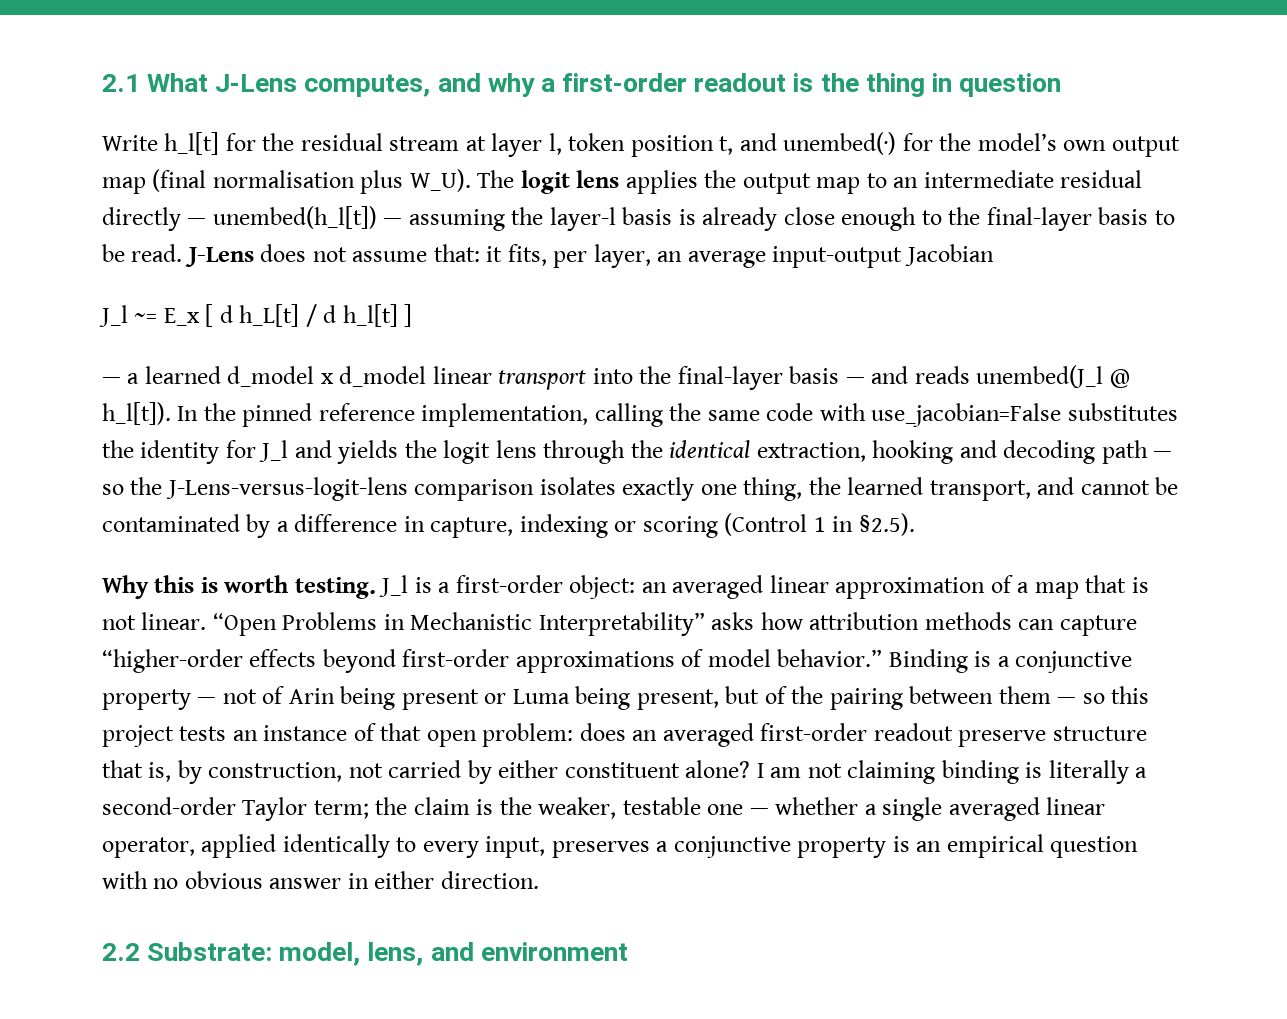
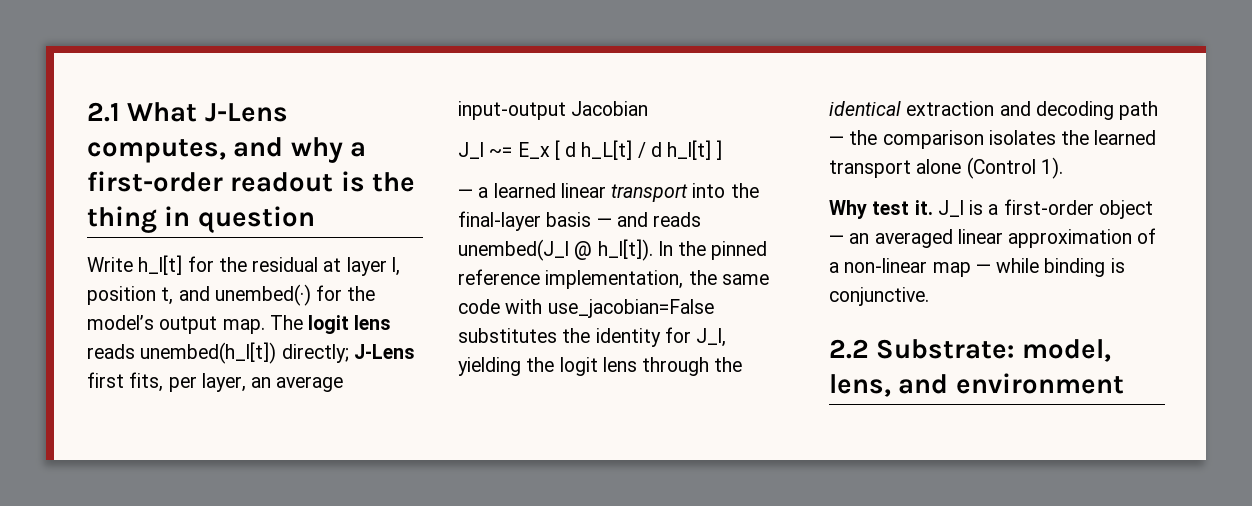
[389,136,460,151] stream -> (319, 264) none
[568,133,626,151] token -> (400, 266) none
[1063,136,1180,157] [102,169,1143,194] [102,206,1175,231] [102,244,503,267] own output map (final normalisation plus W_U). The logit lens applies the output map to an intermediate residual directly — unembed(h_l[t]) — assuming the layer-l basis is already close enough to the final-layer basis to be read. J-Lens does not assume that: it -> [159,315,392,334] [87,342,415,364] [87,372,124,388] output map. The logit lens reads unembed(h_l[t]) directly; J-Lens first
[227,366,427,387] d_model x d_model -> (556, 190) none
[594,403,663,427] calling -> (684, 279) none
[259,440,399,464] J_l and yields -> [696,328,727,347] [458,357,521,376] J_l, yielding
[756,440,954,464] extraction, hooking -> [906,101,995,116] extraction
[102,477,1179,501] [102,513,915,538] [102,575,376,599] so the J-Lens-versus-logit-lens comparison isolates exactly one thing, the learned transport, and cannot be contaminated by a difference in capture, indexing or scoring (Control 1 in §2.5). // Why this is worth testing. -> [849,130,1157,149] [829,157,1063,179] [829,200,933,219] the comparison isolates the learned transport alone (Control 1). // Why test it.
[569,575,636,599] object: -> [1098,200,1153,219] [829,235,844,244] object —
[1034,575,1149,599] [102,612,1137,636] [102,649,1133,673] [102,686,1150,710] [102,723,1147,747] [102,760,1148,784] [102,797,1106,821] [102,834,1139,858] [102,871,539,889] map that is not linear. “Open Problems in Mechanistic Interpretability” asks how attribution methods can capture “higher-order effects beyond first-order approximations of model behavior.” Binding is a conjunctive property — not of Arin being present or Luma being present, but of the pairing between them — so this project tests an instance of that open problem: does an averaged first-order readout preserve structure that is, by construction, not carried by either constituent alone? I am not claiming binding is literally a second-order Taylor term; the claim is the weaker, testable one — whether a single averaged linear operator, applied identically to every input, preserves a conjunctive property is an empirical question with no obvious answer in either direction. -> [844,258,1125,277] [829,287,929,306] non-linear map — while binding is conjunctive.

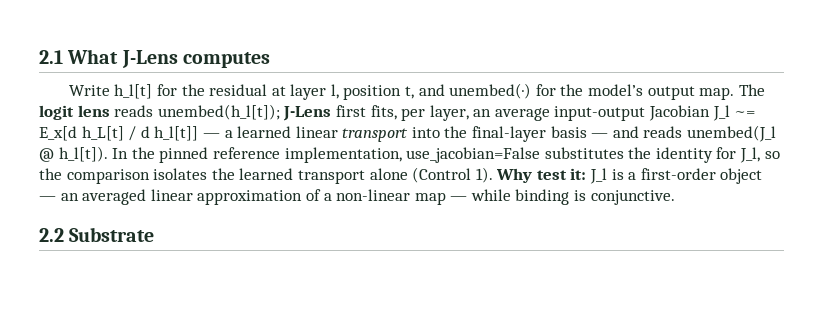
[87,137,367,163] [87,171,416,192] [87,206,315,233] computes, and why a first-order readout is the thing in question -> [183,52,271,68] computes
[140,342,349,364] unembed(h_l[t]) directly; -> [157,104,280,120] unembed(h_l[t]);
(649, 108) // -> (711, 113) none
[517,140,577,160] E_x [ d -> [39,126,77,141] E_x[d
[667,140,723,160] h_l[t] ] // -> [154,126,199,141] h_l[t]]
[688,270,769,285] [458,299,543,314] the same code with -> (402, 155) none
[458,357,743,376] [829,101,1159,120] [829,136,844,145] yielding the logit lens through the identical extraction and decoding path — -> [764,151,780,159] so
(1063, 168) // -> (493, 175) none
[914,200,933,215] it. -> [570,168,587,180] it:
[876,339,1111,362] [829,373,1124,397] Substrate: model, lens, and environment -> [69,227,155,242] Substrate

